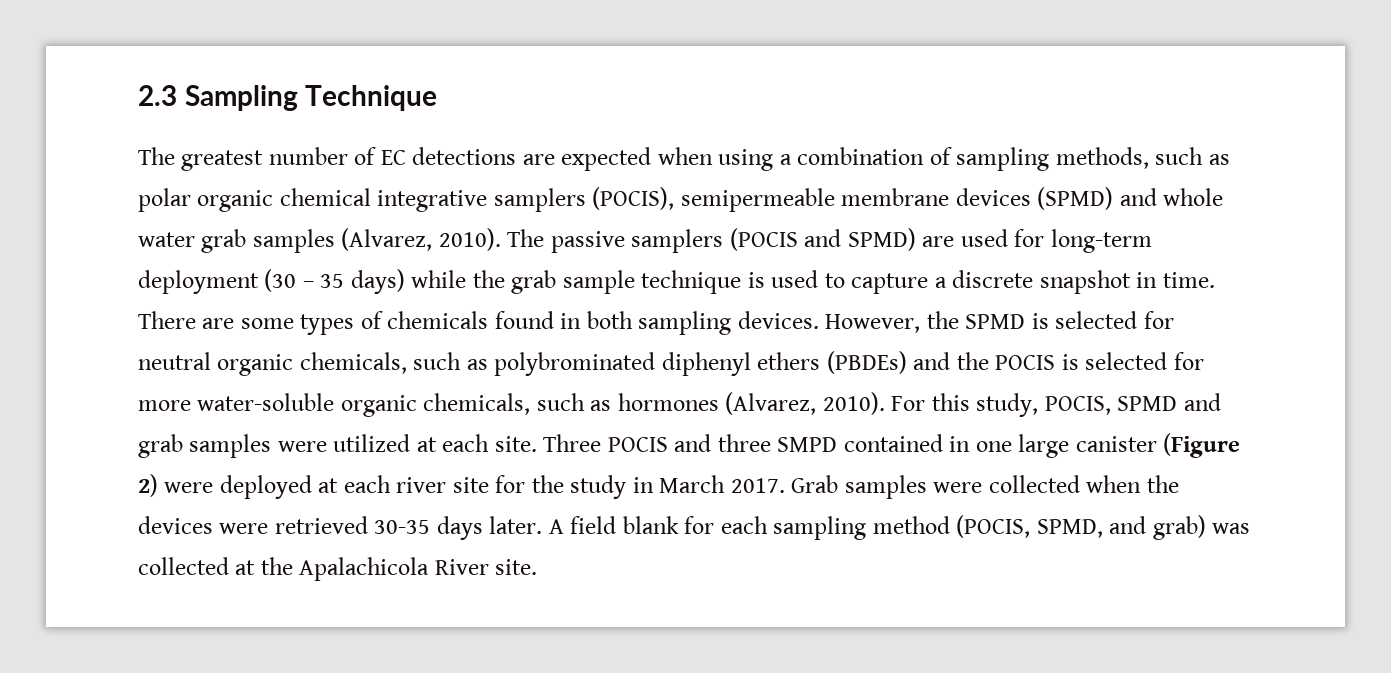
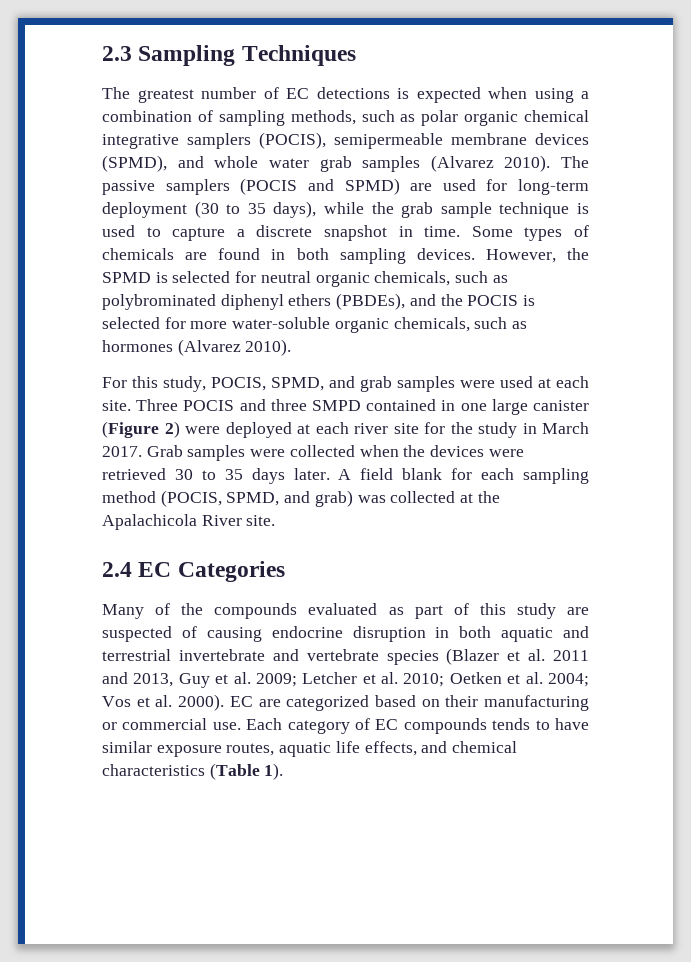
[305,85,438,111] Technique -> [241,45,356,66] Techniques
[522,154,555,165] are -> [397,88,409,99] is
[1037,187,1114,210] (SPMD) -> [102,155,167,172] (SPMD),
[341,228,433,251] (Alvarez, -> [430,155,494,172] (Alvarez
[302,269,405,294] – 35 days) -> [226,201,317,218] to 35 days),
[138,311,294,329] There are some -> [471,226,513,237] Some
(489, 320) none -> [185,252,208,260] are
[826,351,907,374] (PBDEs) -> [336,293,406,310] (PBDEs),
[725,392,885,415] (Alvarez, 2010). -> [177,339,292,356] (Alvarez 2010). //
[1117,396,1178,411] SPMD -> [271,377,324,391] SPMD,
[333,434,411,452] utilized -> [500,376,533,388] used
[374,520,431,534] 30-35 -> [174,469,243,480] 30 to 35
(538, 567) none -> [102,561,285,582] [102,603,590,619] [102,626,589,642] [102,648,589,665] [102,672,589,688] [102,694,589,711] [102,718,589,734] [102,741,518,757] [102,763,284,780] // 2.4 EC Categories // Many of the compounds evaluated as part of this study are suspected of causing endocrine disruption in both aquatic and terrestrial invertebrate and vertebrate species (Blazer et al. 2011 and 2013, Guy et al. 2009; Letcher et al. 2010; Oetken et al. 2004; Vos et al. 2000). EC are categorized based on their manufacturing or commercial use. Each category of EC compounds tends to have similar exposure routes, aquatic life effects, and chemical characteristics (Table 1).

